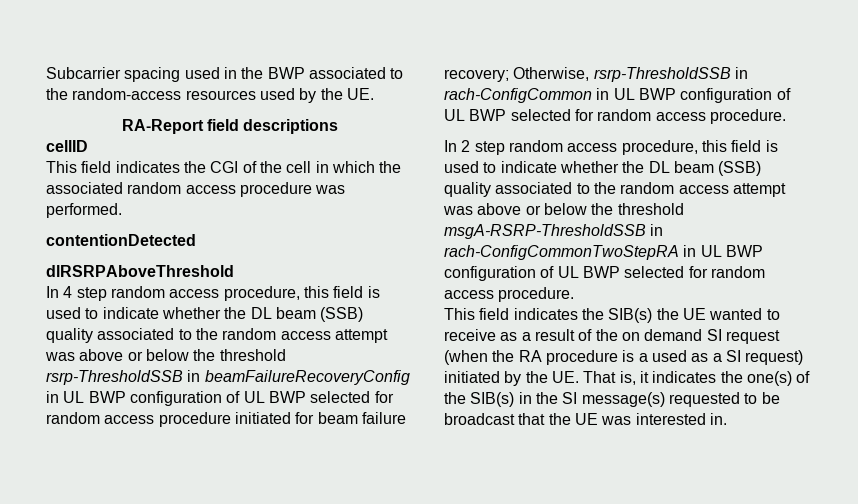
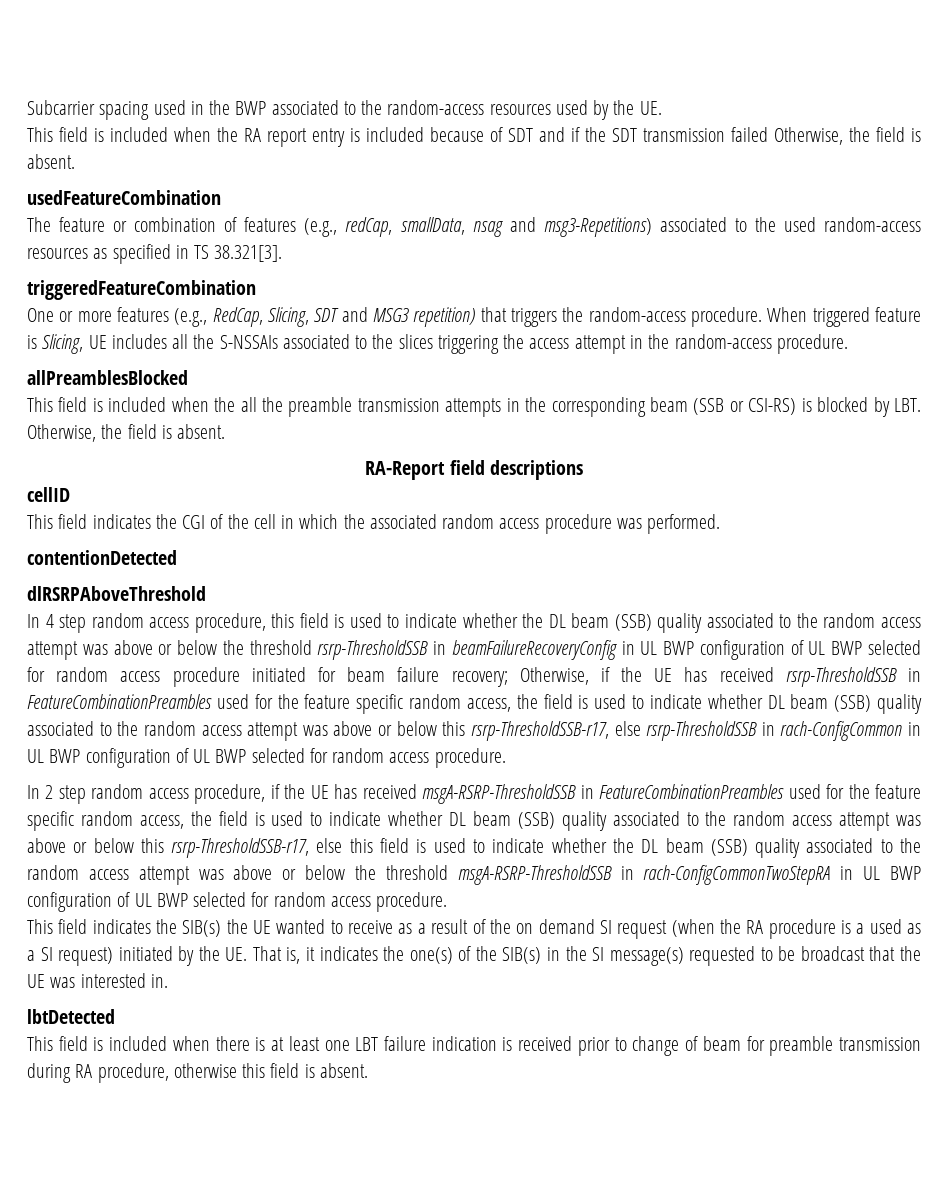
(374, 94) none -> [27,127,921,147] [27,154,75,169] [27,190,221,205] [27,217,921,237] [27,244,283,264] [27,280,256,300] [27,307,922,327] [27,334,848,354] [27,370,188,385] [27,397,922,417] [27,424,226,442] // This field is included when the RA report entry is included because of SDT and if the SDT transmission failed Otherwise, the field is absent. // usedFeatureCombination // The feature or combination of features (e.g., redCap, smallData, nsag and msg3-Repetitions) associated to the used random-access resources as specified in TS 38.321[3]. // triggeredFeatureCombination // One or more features (e.g., RedCap, Slicing, SDT and MSG3 repetition) that triggers the random-access procedure. When triggered feature is Slicing, UE includes all the S-NSSAIs associated to the slices triggering the access attempt in the random-access procedure. // allPreamblesBlocked // This field is included when the all the preamble transmission attempts in the corresponding beam (SSB or CSI-RS) is blocked by LBT. Otherwise, the field is absent.
(590, 74) none -> [600,667,921,687] [27,694,923,714] [27,721,641,741] if the UE has received rsrp-ThresholdSSB in FeatureCombinationPreambles used for the feature specific random access, the field is used to indicate whether DL beam (SSB) quality associated to the random access attempt was above or below this rsrp-ThresholdSSB-r17, else
(698, 147) none -> [270,784,922,804] [27,811,921,831] [27,838,343,858] if the UE has received msgA-RSRP-ThresholdSSB in FeatureCombinationPreambles used for the feature specific random access, the field is used to indicate whether DL beam (SSB) quality associated to the random access attempt was above or below this rsrp-ThresholdSSB-r17, else
(727, 419) none -> [27,1009,115,1024] [27,1036,922,1056] [27,1063,368,1083] // lbtDetected // This field is included when there is at least one LBT failure indication is received prior to change of beam for preamble transmission during RA procedure, otherwise this field is absent.

